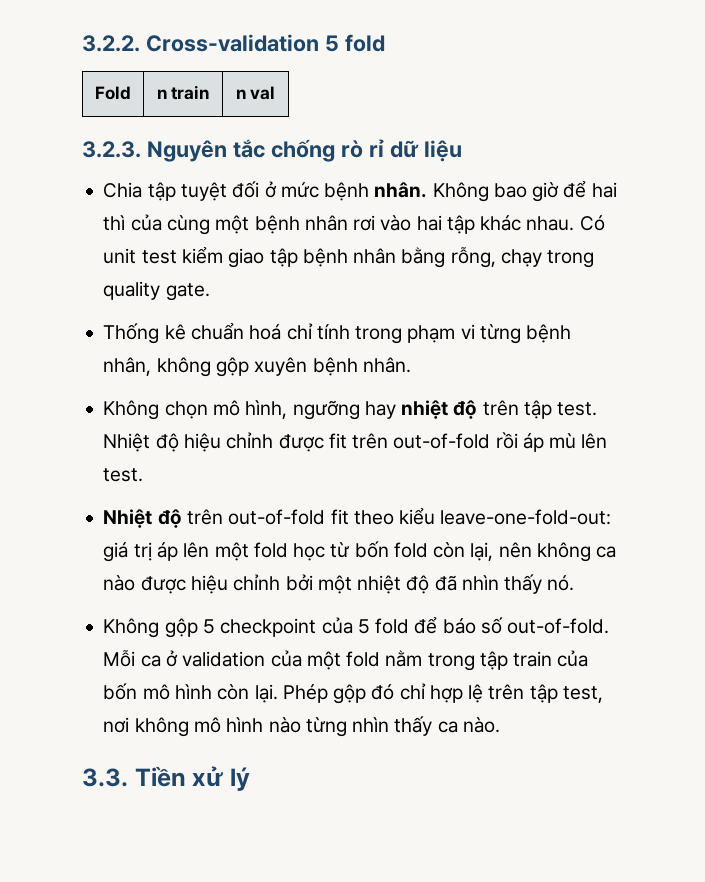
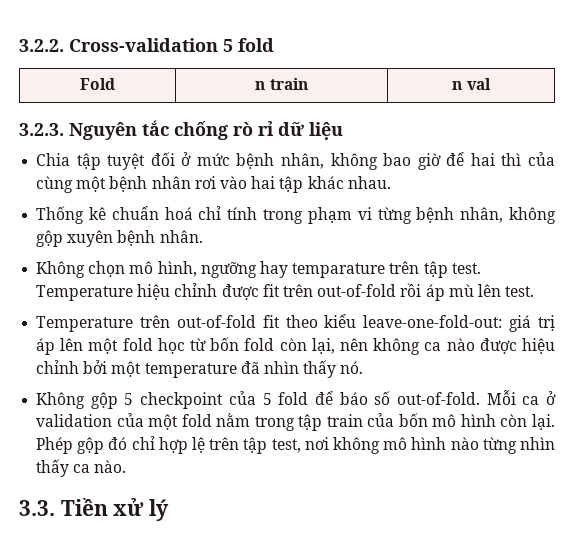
[374,182,489,202] nhân. Không -> [281,153,378,170] nhân, không
[579,215,605,231] [103,247,595,268] [103,281,210,301] Có unit test kiểm giao tập bệnh nhân bằng rỗng, chạy trong quality gate. -> (391, 182) none
[401,400,478,419] nhiệt độ -> [292,263,386,278] temparature
[103,433,179,452] Nhiệt độ -> [36,285,134,301] Temperature
[103,509,182,528] Nhiệt độ -> [36,316,134,332] Temperature
[357,575,430,594] nhiệt độ -> [144,363,237,378] temperature

